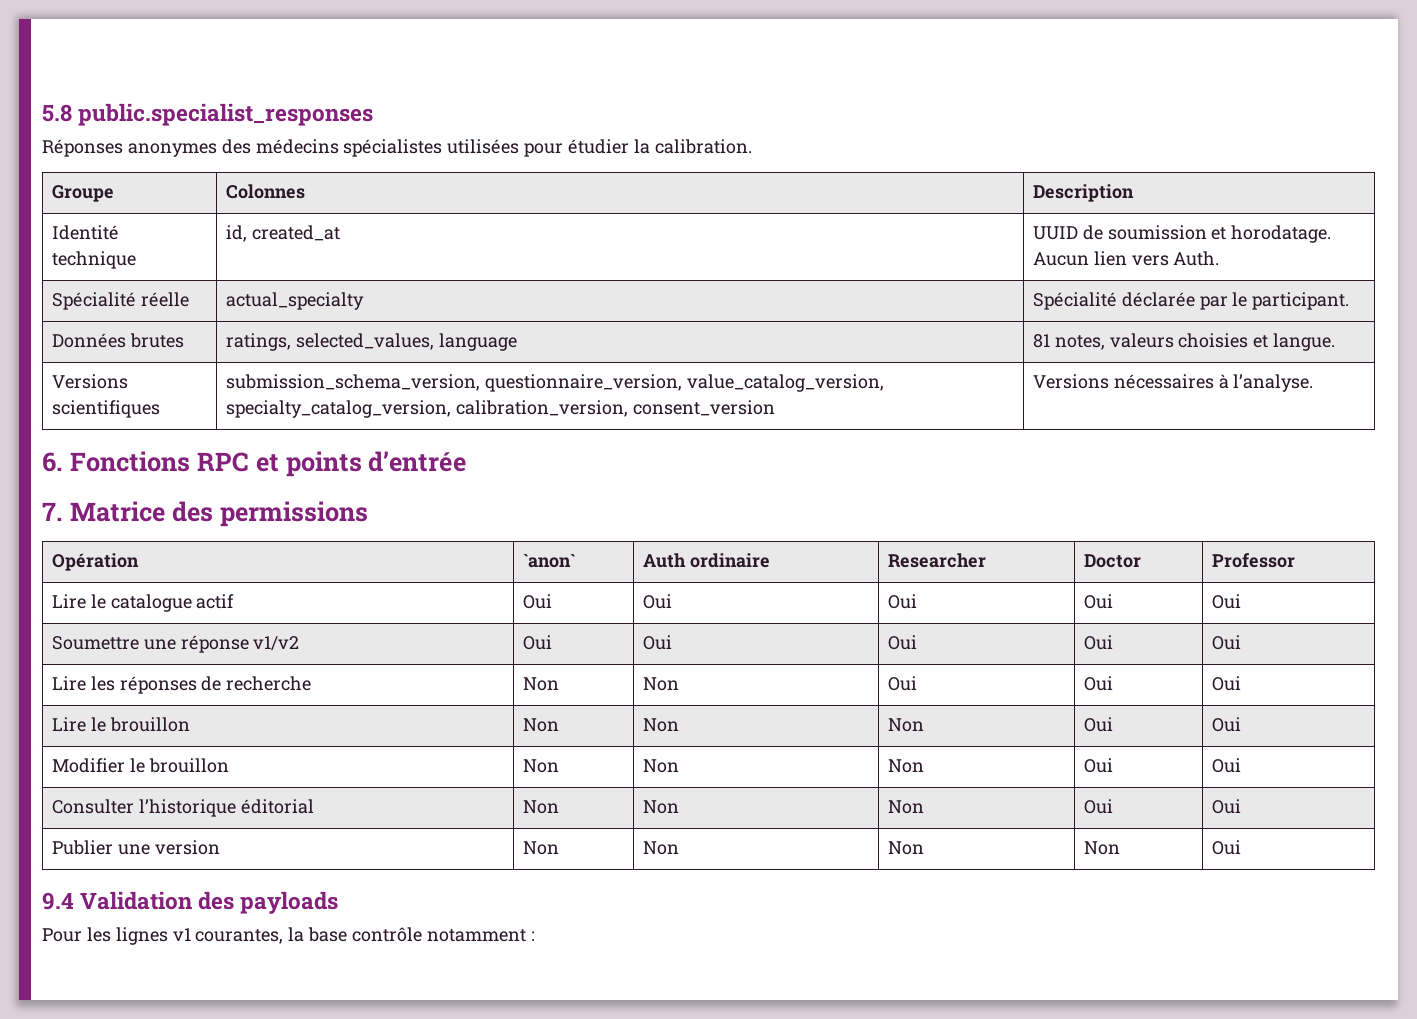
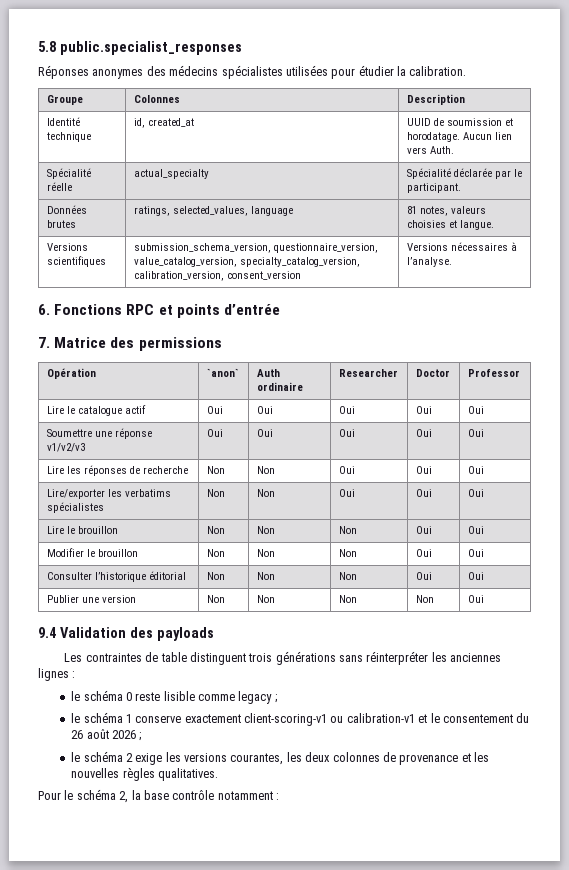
[253,636,300,651] v1/v2 -> [46,443,85,452] v1/v2/v3
(1241, 683) none -> [46,489,171,499] [46,502,104,513] [206,489,225,497] [256,489,275,497] [338,489,355,497] [415,489,432,497] [467,489,484,497] // Lire/exporter les verbatims spécialistes | Non | Non | Oui | Oui | Oui
[42,927,284,945] Pour les lignes v1 courantes, -> [64,651,502,665] [38,668,76,681] [71,690,277,704] [71,712,530,726] [71,729,142,741] [71,751,490,765] [71,767,218,781] [38,789,129,803] Les contraintes de table distinguent trois générations sans réinterpréter les anciennes lignes : // le schéma 0 reste lisible comme legacy ; // le schéma 1 conserve exactement client-scoring-v1 ou calibration-v1 et le consentement du 26 août 2026 ; // le schéma 2 exige les versions courantes, les deux colonnes de provenance et les nouvelles règles qualitatives. // Pour le schéma 2,

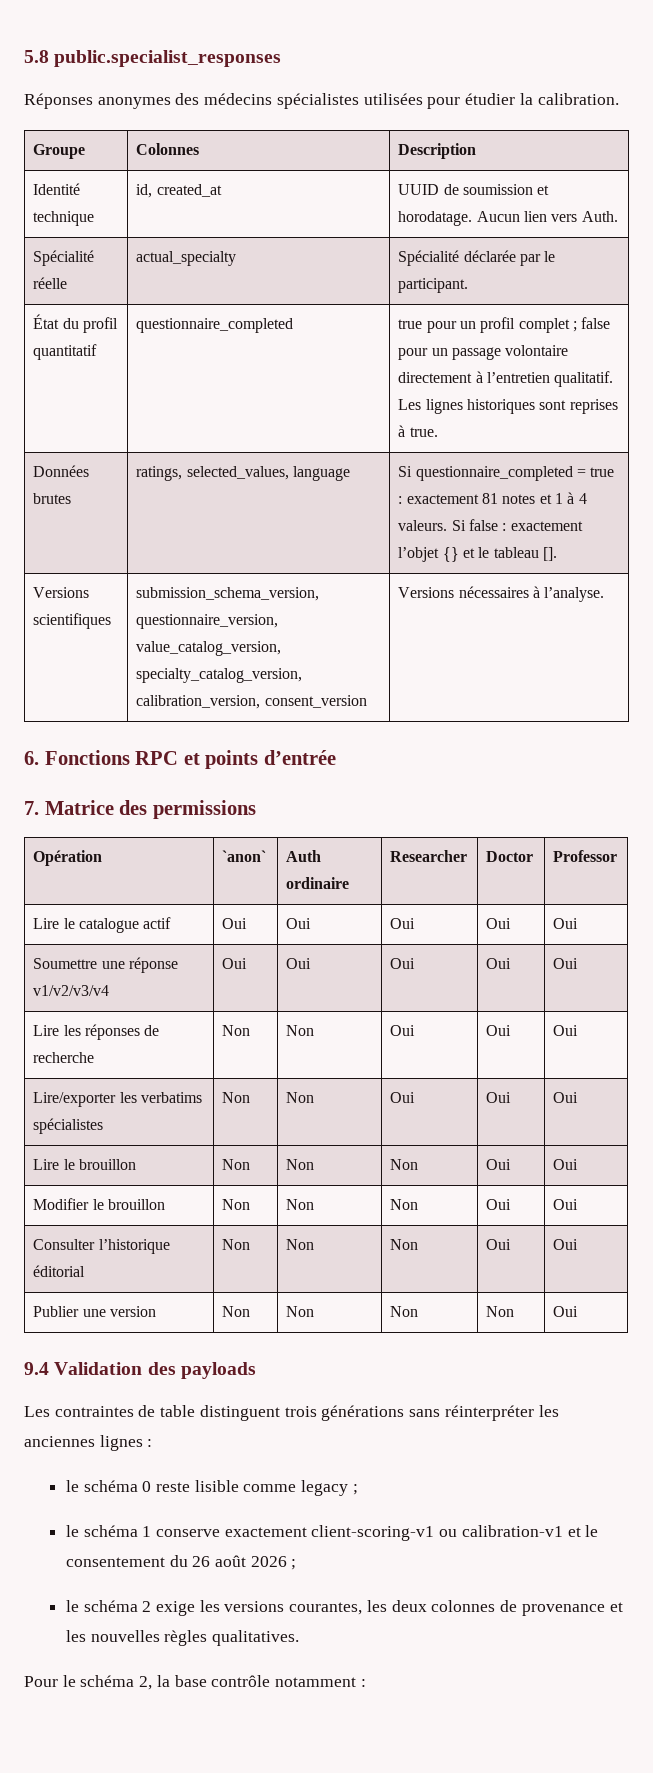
(461, 188) none -> [33,314,118,333] [33,344,98,360] [136,318,294,333] [398,317,611,333] [398,345,569,360] [398,371,614,387] [398,399,618,414] [398,425,438,437] // État du profil quantitatif | questionnaire_completed | true pour un profil complet ; false pour un passage volontaire directement à l’entretien qualitatif. Les lignes historiques sont reprises à true.
[406,206,486,216] [406,220,494,230] 81 notes, valeurs choisies et langue. -> [398,466,615,481] [398,492,587,504] [398,519,583,531] [398,547,557,562] Si questionnaire_completed = true : exactement 81 notes et 1 à 4 valeurs. Si false : exactement l’objet {} et le tableau [].
[46,443,85,452] v1/v2/v3 -> [33,985,110,996] v1/v2/v3/v4

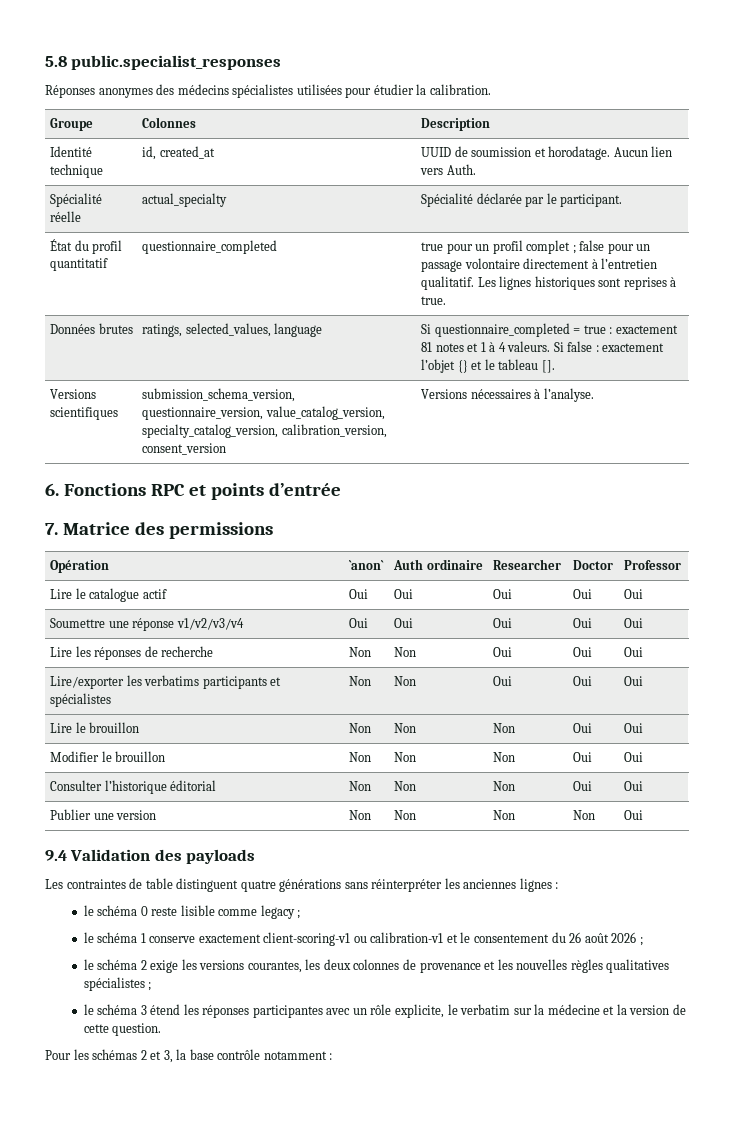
(202, 1097) none -> [202,676,282,689] participants et
[284,1406,317,1417] trois -> [240,880,276,892] quatre
[212,1630,300,1646] [24,1675,153,1690] qualitatives. // Pour le schéma 2, -> [606,959,670,973] [83,977,152,991] [83,1004,686,1018] [83,1023,162,1036] [45,1049,173,1063] qualitatives spécialistes ; // le schéma 3 étend les réponses participantes avec un rôle explicite, le verbatim sur la médecine et la version de cette question. // Pour les schémas 2 et 3,

